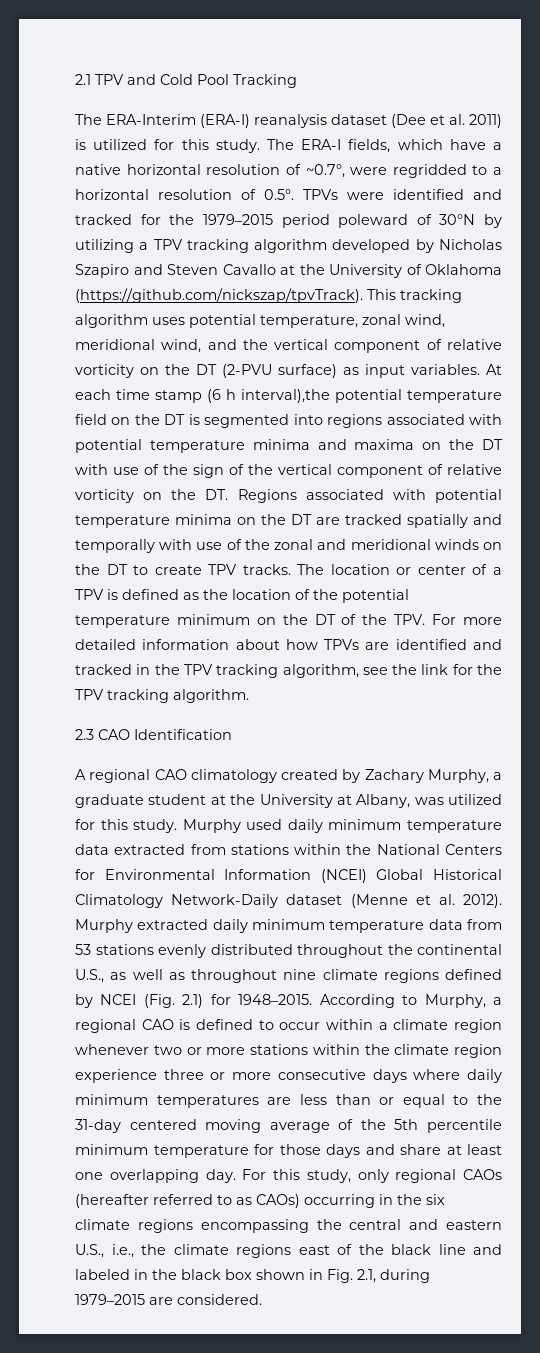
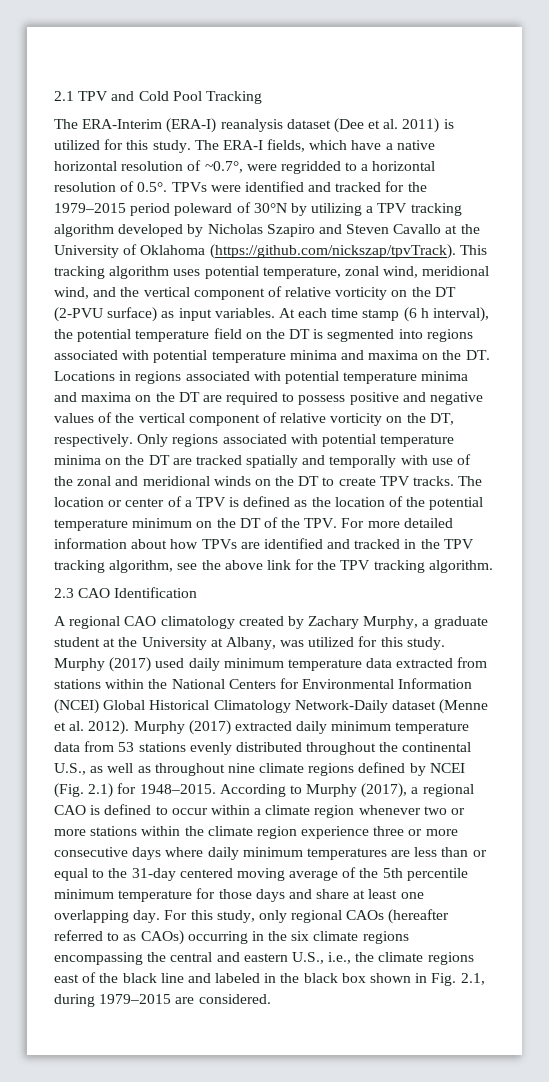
[241,389,330,403] interval),the -> [433,307,490,322] [54,329,73,339] interval), the
[481,439,503,450] [75,464,224,478] DT with use of the sign -> [465,350,490,360] [54,371,469,384] [54,392,484,405] [54,413,94,423] DT. Locations in regions associated with potential temperature minima and maxima on the DT are required to possess positive and negative values
[205,489,297,503] DT. Regions -> [429,413,454,425] [54,434,219,447] DT, respectively. Only regions
(418, 669) none -> [224,560,263,570] above
(241, 826) none -> [109,657,152,672] (2017)
(133, 926) none -> [188,720,231,735] (2017)
[424,994,486,1008] Murphy, -> [306,783,408,798] Murphy (2017),

